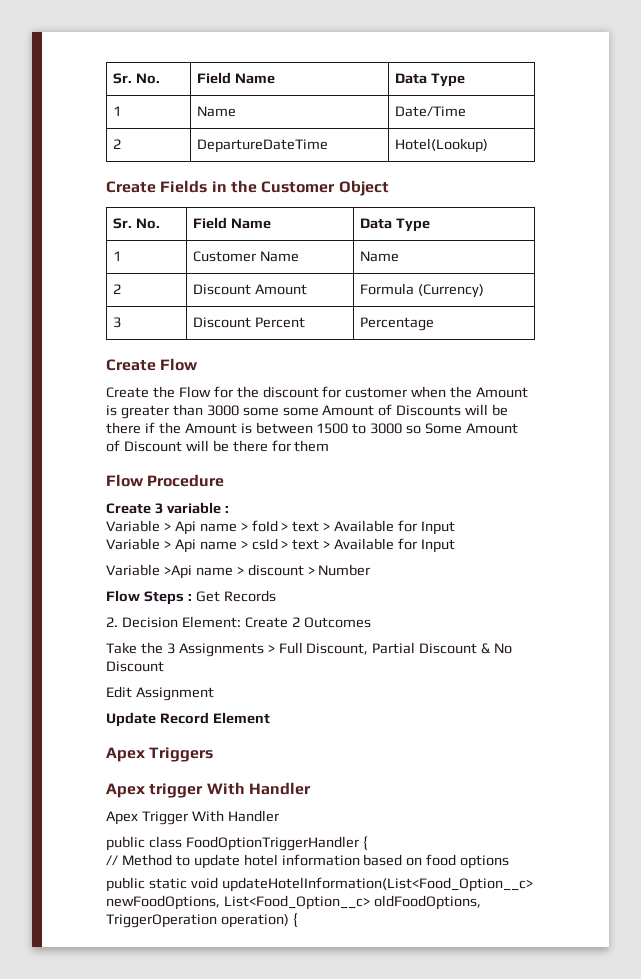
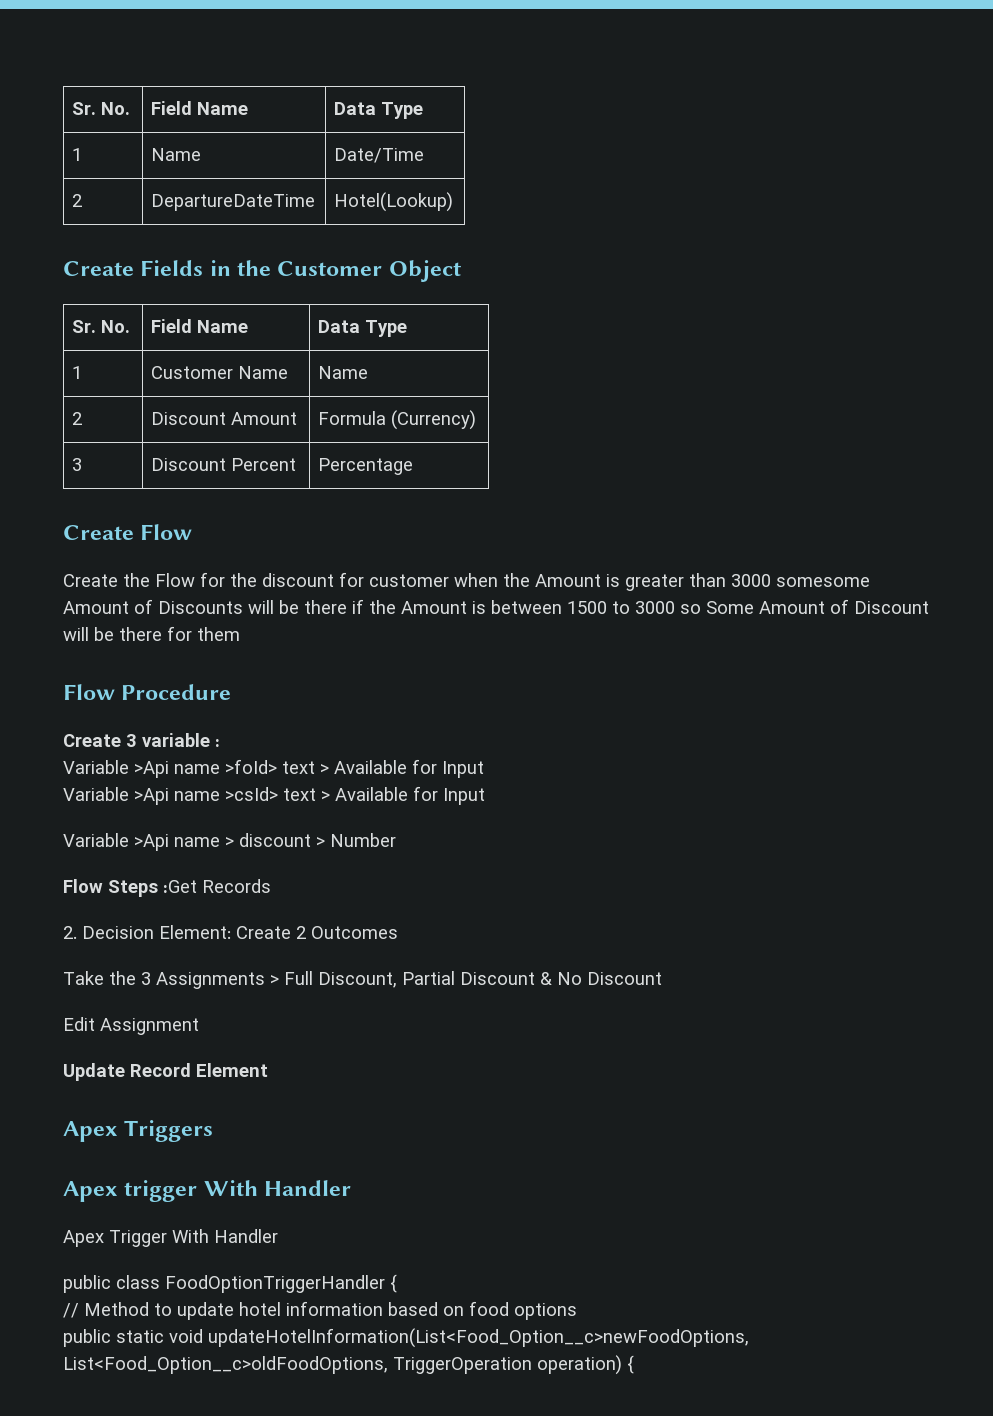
[242,407,319,416] some some -> [776,577,870,587] somesome
[163,520,456,535] [106,538,289,553] > Api name > foId > text > Available for Input // Variable > Api name > csId > -> [134,759,484,778] [63,787,278,805] >Api name >foId> text > Available for Input // Variable >Api name >csId>
[187,591,220,602] : Get -> [163,880,197,893] :Get
[221,877,533,892] [106,895,481,910] updateHotelInformation(List<Food_Option__c> newFoodOptions, List<Food_Option__c> oldFoodOptions, -> [208,1328,749,1348] [63,1356,388,1374] updateHotelInformation(List<Food_Option__c>newFoodOptions, List<Food_Option__c>oldFoodOptions,

